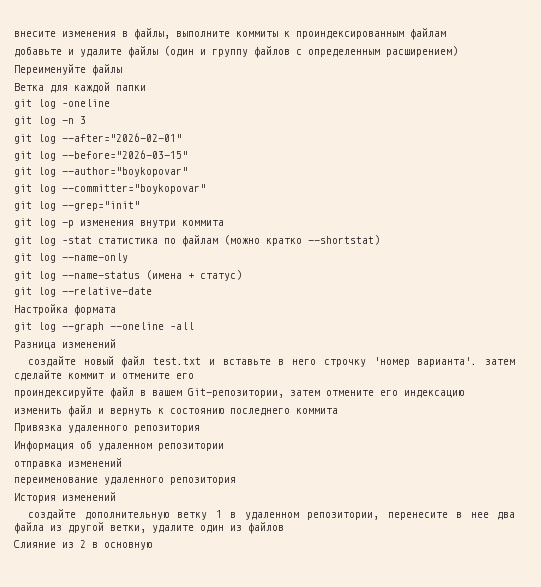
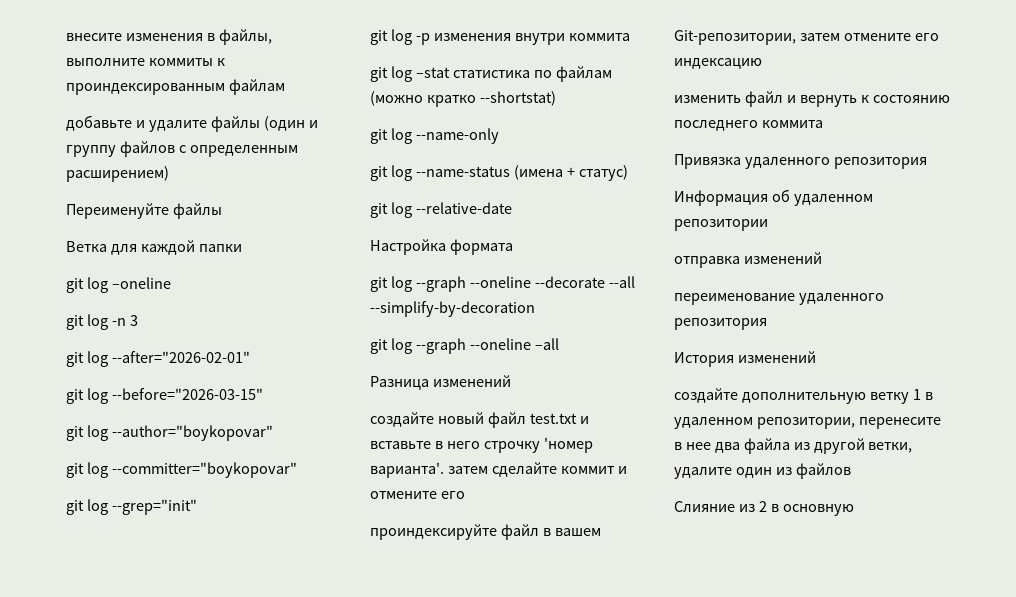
(116, 310) none -> [370,276,635,292] [370,301,535,317] // git log --graph --oneline --decorate --all --simplify-by-decoration

